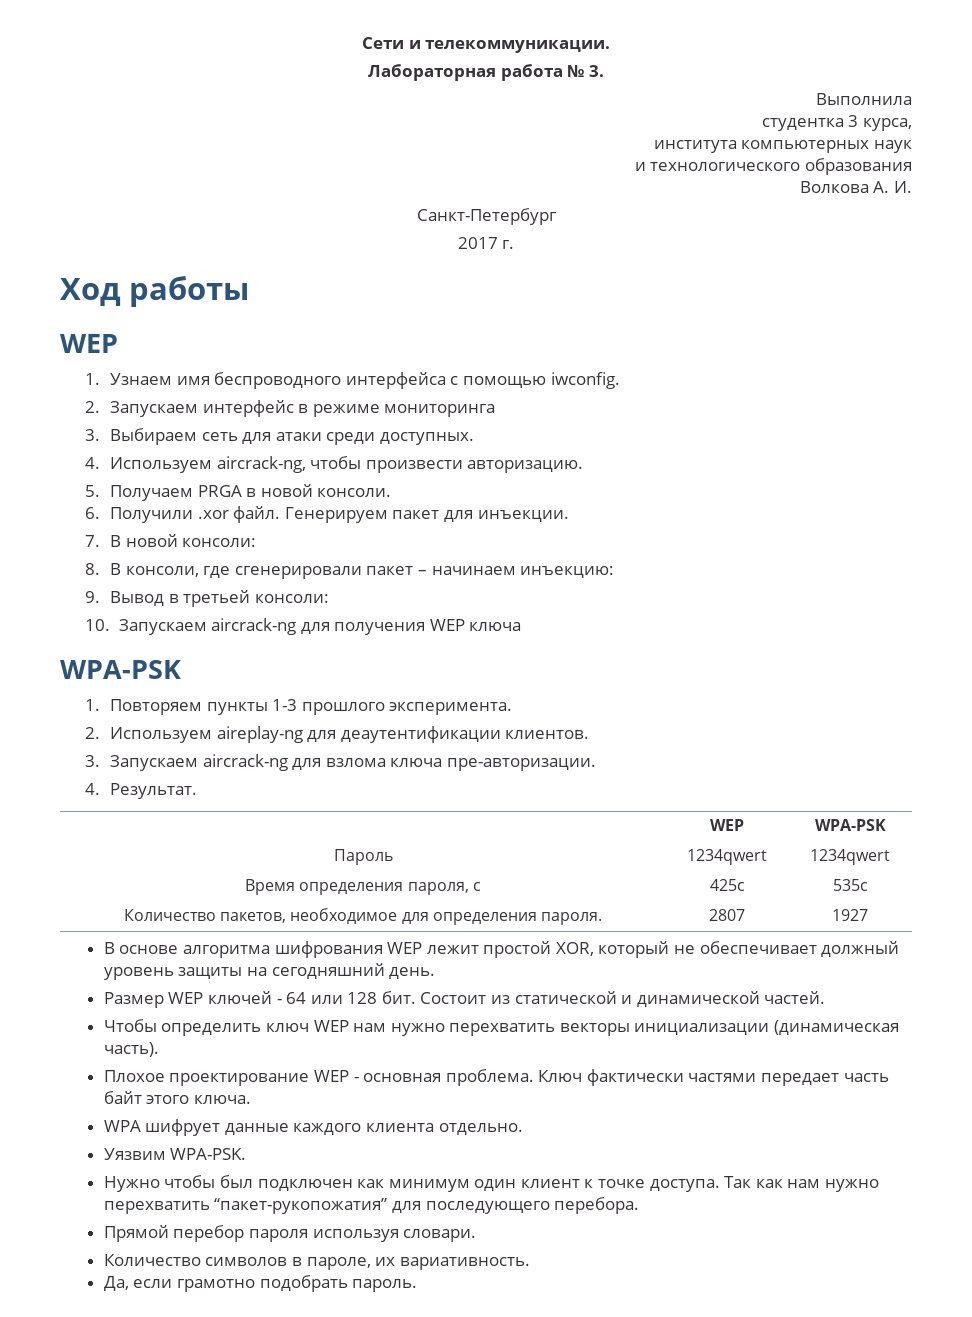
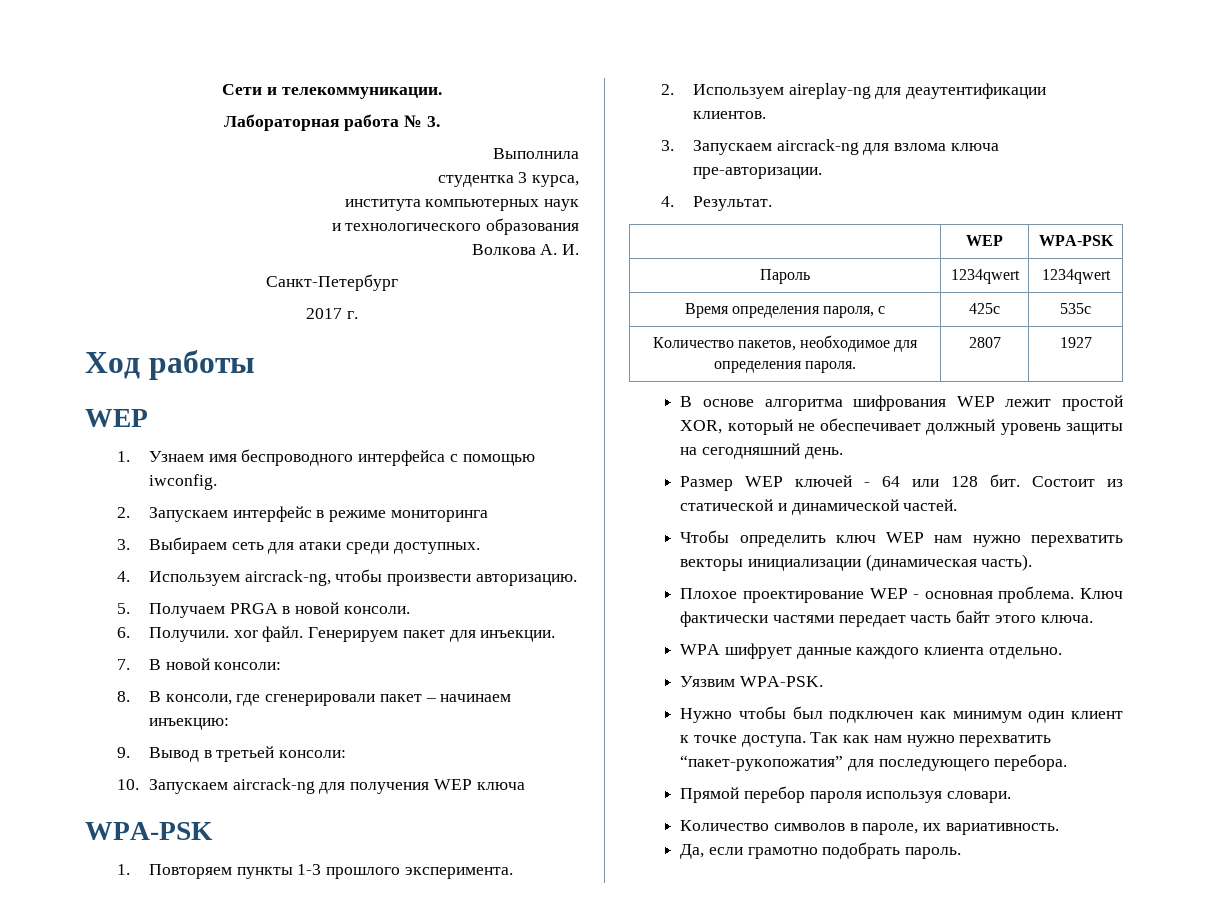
[110,507,229,523] Получили .xor -> [149,627,258,642] Получили. xor

